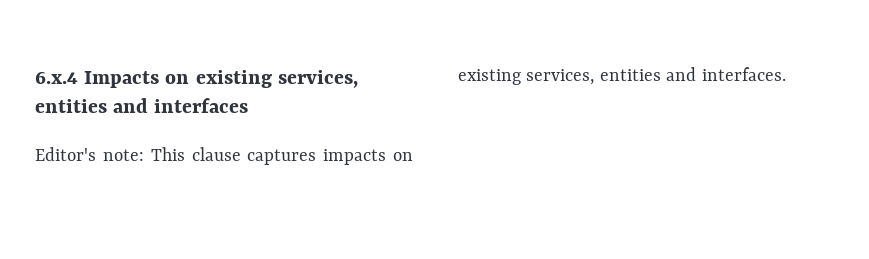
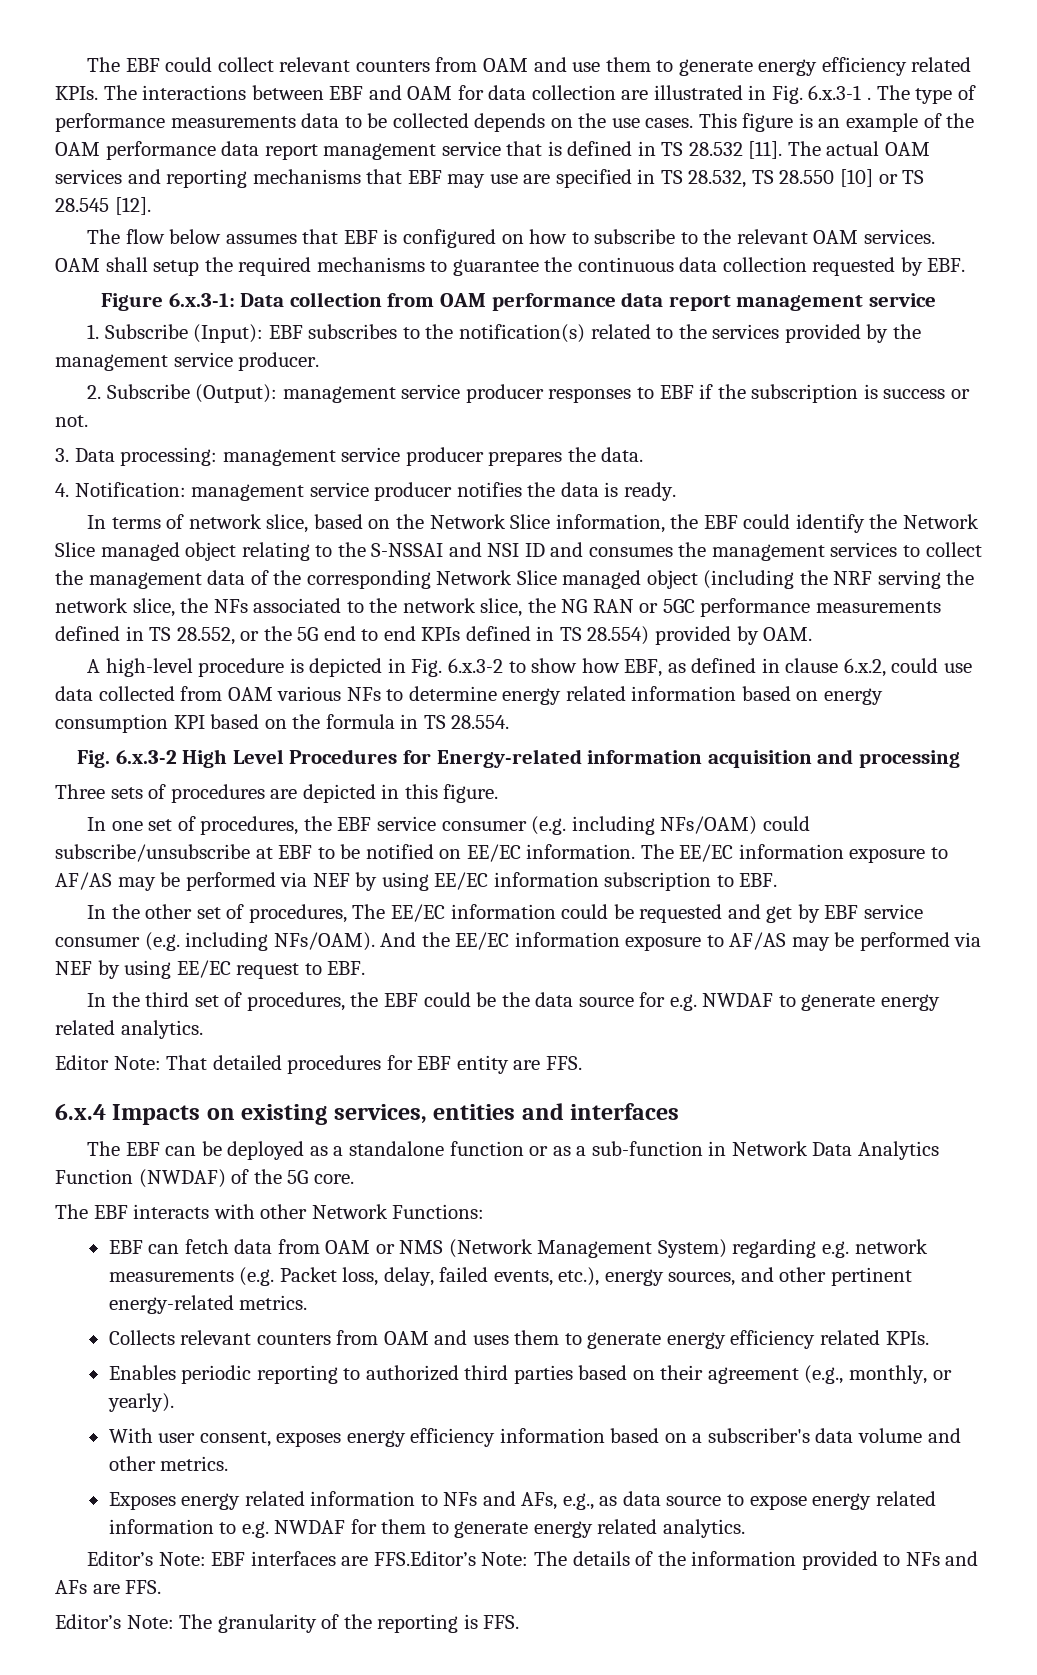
(35, 77) none -> [87,57,972,76] [55,85,976,104] [55,113,975,132] [55,141,931,160] [55,169,925,188] [55,197,151,215] [87,229,935,248] [55,257,966,276] [101,292,936,311] [87,324,921,343] [55,352,320,371] [87,384,970,403] [55,415,88,427] [55,447,644,466] [55,482,676,501] [87,514,979,533] [55,542,982,561] [55,570,975,589] [55,598,942,617] [55,626,813,645] [87,658,972,677] [55,686,883,705] [55,714,510,733] [77,749,960,768] [55,784,499,803] [87,816,810,835] [55,844,948,863] [55,872,778,891] [87,904,923,923] [55,932,982,951] [55,960,366,979] [87,992,940,1011] [55,1020,203,1039] [55,1055,582,1074] The EBF could collect relevant counters from OAM and use them to generate energy efficiency related KPIs. The interactions between EBF and OAM for data collection are illustrated in Fig. 6.x.3-1 . The type of performance measurements data to be collected depends on the use cases. This figure is an example of the OAM performance data report management service that is defined in TS 28.532 [11]. The actual OAM services and reporting mechanisms that EBF may use are specified in TS 28.532, TS 28.550 [10] or TS 28.545 [12]. // The flow below assumes that EBF is configured on how to subscribe to the relevant OAM services. OAM shall setup the required mechanisms to guarantee the continuous data collection requested by EBF. // Figure 6.x.3-1: Data collection from OAM performance data report management service // 1. Subscribe (Input): EBF subscribes to the notification(s) related to the services provided by the management service producer. // 2. Subscribe (Output): management service producer responses to EBF if the subscription is success or not. // 3. Data processing: management service producer prepares the data. // 4. Notification: management service producer notifies the data is ready. // In terms of network slice, based on the Network Slice information, the EBF could identify the Network Slice managed object relating to the S-NSSAI and NSI ID and consumes the management services to collect the management data of the corresponding Network Slice managed object (including the NRF serving the network slice, the NFs associated to the network slice, the NG RAN or 5GC performance measurements defined in TS 28.552, or the 5G end to end KPIs defined in TS 28.554) provided by OAM. // A high-level procedure is depicted in Fig. 6.x.3-2 to show how EBF, as defined in clause 6.x.2, could use data collected from OAM various NFs to determine energy related information based on energy consumption KPI based on the formula in TS 28.554. // Fig. 6.x.3-2 High Level Procedures for Energy-related information acquisition and processing // Three sets of procedures are depicted in this figure. // In one set of procedures, the EBF service consumer (e.g. including NFs/OAM) could subscribe/unsubscribe at EBF to be notified on EE/EC information. The EE/EC information exposure to AF/AS may be performed via NEF by using EE/EC information subscription to EBF. // In the other set of procedures, The EE/EC information could be requested and get by EBF service consumer (e.g. including NFs/OAM). And the EE/EC information exposure to AF/AS may be performed via NEF by using EE/EC request to EBF. // In the third set of procedures, the EBF could be the data source for e.g. NWDAF to generate energy related analytics. // Editor Note: That detailed procedures for EBF entity are FFS. //
[35,147,413,165] [458,67,786,85] Editor's note: This clause captures impacts on existing services, entities and interfaces. -> [87,1141,939,1160] [55,1169,354,1188] [55,1204,485,1219] [108,1239,928,1258] [108,1267,912,1286] [108,1295,308,1314] [108,1330,929,1349] [108,1365,952,1384] [107,1393,174,1412] [108,1428,961,1447] [108,1456,229,1471] [108,1491,936,1510] [108,1519,745,1538] [87,1551,979,1570] [55,1580,162,1594] [55,1614,520,1633] The EBF can be deployed as a standalone function or as a sub-function in Network Data Analytics Function (NWDAF) of the 5G core. // The EBF interacts with other Network Functions: // EBF can fetch data from OAM or NMS (Network Management System) regarding e.g. network measurements (e.g. Packet loss, delay, failed events, etc.), energy sources, and other pertinent energy-related metrics. // Collects relevant counters from OAM and uses them to generate energy efficiency related KPIs. // Enables periodic reporting to authorized third parties based on their agreement (e.g., monthly, or yearly). // With user consent, exposes energy efficiency information based on a subscriber's data volume and other metrics. // Exposes energy related information to NFs and AFs, e.g., as data source to expose energy related information to e.g. NWDAF for them to generate energy related analytics. // Editor’s Note: EBF interfaces are FFS.Editor’s Note: The details of the information provided to NFs and AFs are FFS. // Editor’s Note: The granularity of the reporting is FFS.

